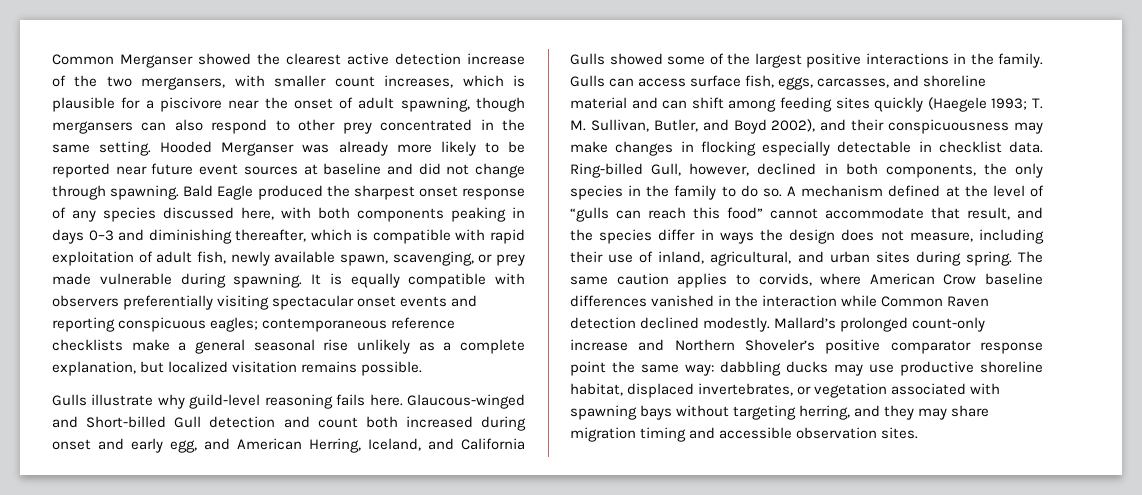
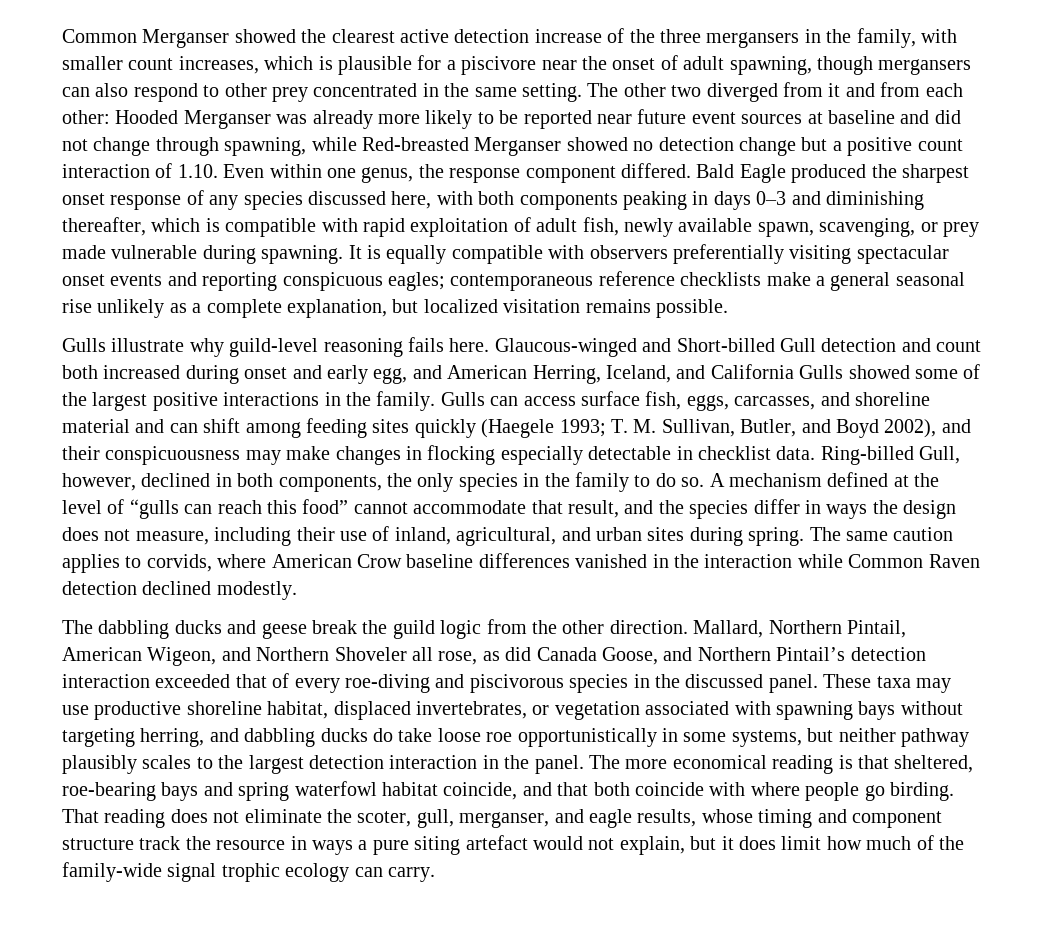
[106,76,226,90] two mergansers, -> [659,28,916,48] three mergansers in the family,
(152, 148) none -> [587,82,963,102] [62,110,110,124] The other two diverged from it and from each other:
[110,185,180,200] spawning. -> [224,137,963,156] [62,163,691,183] spawning, while Red-breasted Merganser showed no detection change but a positive count interaction of 1.10. Even within one genus, the response component differed.
[774,317,986,332] [570,339,1043,354] [570,361,828,376] Mallard’s prolonged count-only increase and Northern Shoveler’s positive comparator response point the same way: dabbling ducks -> [62,619,906,639] [62,647,926,666] [62,673,911,693] // The dabbling ducks and geese break the guild logic from the other direction. Mallard, Northern Pintail, American Wigeon, and Northern Shoveler all rose, as did Canada Goose, and Northern Pintail’s detection interaction exceeded that of every roe-diving and piscivorous species in the discussed panel. These taxa
[884,405,990,420] [570,427,919,442] they may share migration timing and accessible observation sites. -> [244,728,969,747] [62,755,974,774] [62,781,954,801] [62,809,942,828] [62,835,964,855] [62,862,435,882] dabbling ducks do take loose roe opportunistically in some systems, but neither pathway plausibly scales to the largest detection interaction in the panel. The more economical reading is that sheltered, roe-bearing bays and spring waterfowl habitat coincide, and that both coincide with where people go birding. That reading does not eliminate the scoter, gull, merganser, and eagle results, whose timing and component structure track the resource in ways a pure siting artefact would not explain, but it does limit how much of the family-wide signal trophic ecology can carry.

